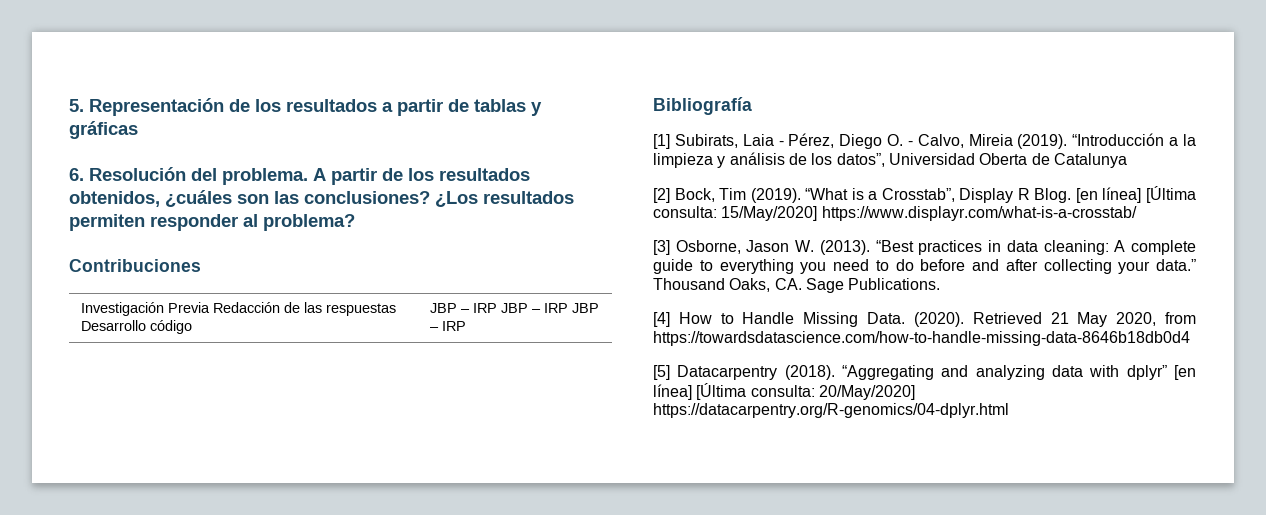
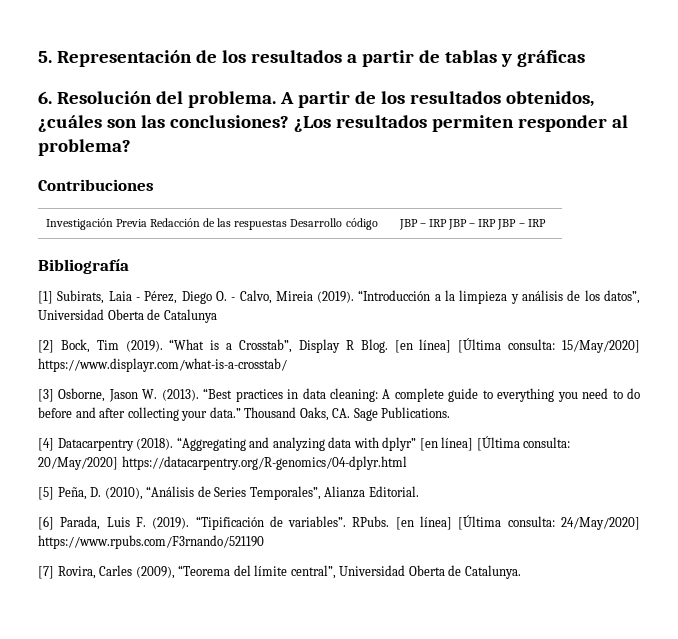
[678,312,1196,327] [653,331,1190,346] [653,365,670,380] How to Handle Missing Data. (2020). Retrieved 21 May 2020, from https://towardsdatascience.com/how-to-handle-missing-data-8646b18db0d4 // [5] -> (54, 444) none
(1009, 410) none -> [38,486,419,500] [38,515,641,530] [38,535,264,549] [38,565,521,579] // [5] Peña, D. (2010), “Análisis de Series Temporales”, Alianza Editorial. // [6] Parada, Luis F. (2019). “Tipificación de variables”. RPubs. [en línea] [Última consulta: 24/May/2020] https://www.rpubs.com/F3rnando/521190 // [7] Rovira, Carles (2009), “Teorema del límite central”, Universidad Oberta de Catalunya.

